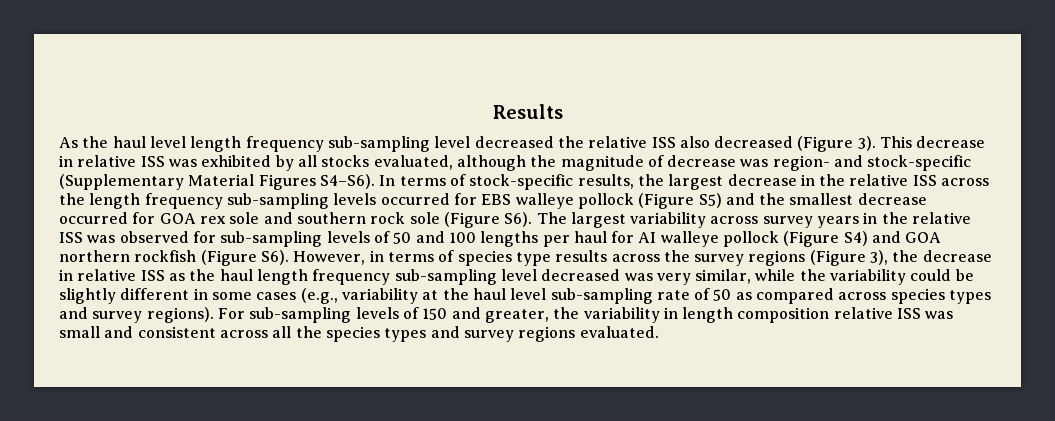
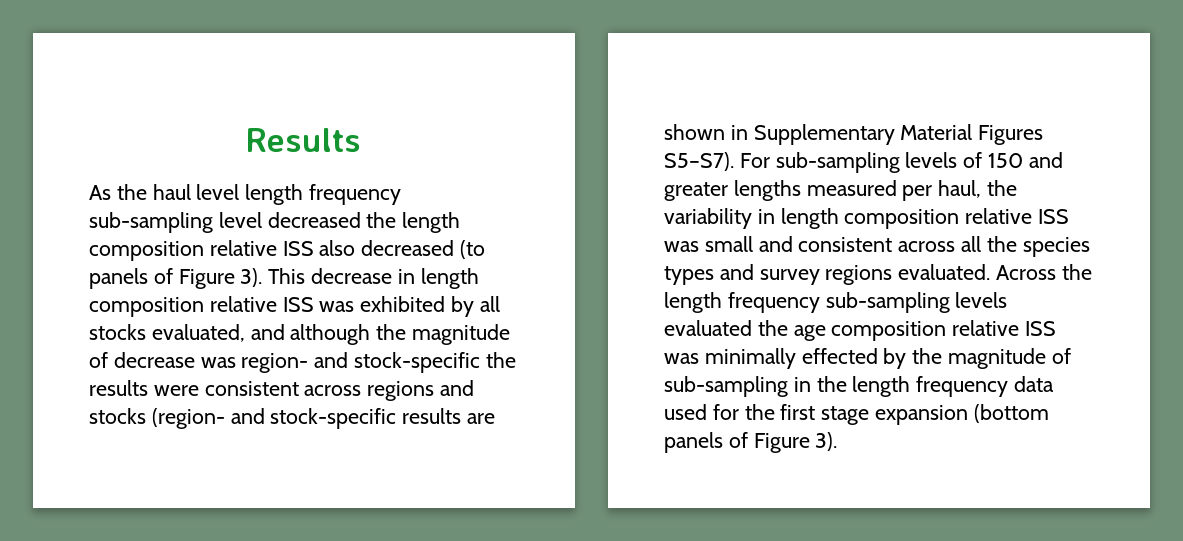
(584, 142) none -> [402,212,461,233] [89,241,204,261] length composition
[797,136,854,152] (Figure -> [460,240,486,259] [89,268,235,289] (to panels of Figure
(73, 161) none -> [420,268,479,289] [89,297,204,317] length composition
(453, 162) none -> [250,324,285,340] and
[59,174,990,190] [59,193,927,209] [59,212,972,228] [59,231,942,247] [59,250,992,266] [59,269,974,285] [59,288,992,304] [59,307,214,323] (Supplementary Material Figures S4–S6). In terms of stock-specific results, the largest decrease in the relative ISS across the length frequency sub-sampling levels occurred for EBS walleye pollock (Figure S5) and the smallest decrease occurred for GOA rex sole and southern rock sole (Figure S6). The largest variability across survey years in the relative ISS was observed for sub-sampling levels of 50 and 100 lengths per haul for AI walleye pollock (Figure S4) and GOA northern rockfish (Figure S6). However, in terms of species type results across the survey regions (Figure 3), the decrease in relative ISS as the haul length frequency sub-sampling level decreased was very similar, while the variability could be slightly different in some cases (e.g., variability at the haul level sub-sampling rate of 50 as compared across species types and survey regions). -> [485,352,516,368] [89,380,475,401] [89,408,496,429] [664,124,1044,145] [664,152,734,171] the results were consistent across regions and stocks (region- and stock-specific results are shown in Supplementary Material Figures S5–S7).
[484,309,549,323] greater, -> [664,180,982,201] greater lengths measured per haul,
(659, 332) none -> [996,264,1092,280] [664,292,1008,313] [664,320,1057,341] [664,348,1071,369] [664,376,1055,397] [664,404,1049,425] [664,432,838,453] Across the length frequency sub-sampling levels evaluated the age composition relative ISS was minimally effected by the magnitude of sub-sampling in the length frequency data used for the first stage expansion (bottom panels of Figure 3).

